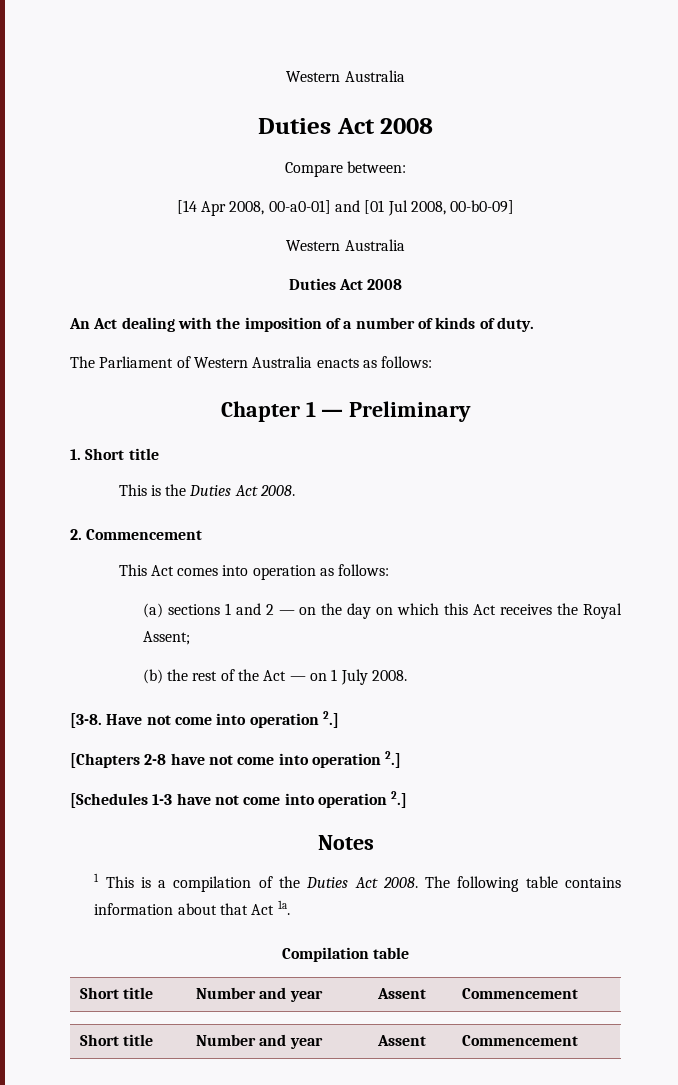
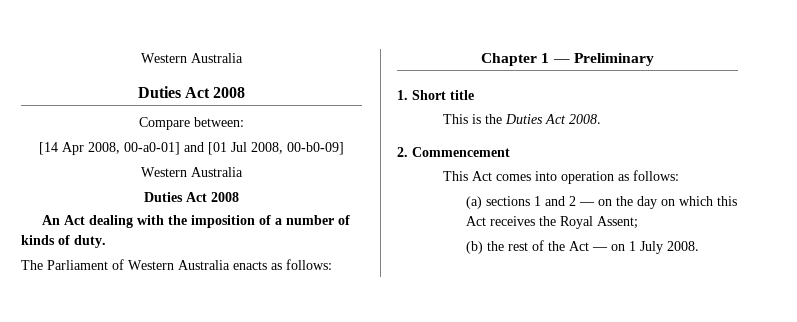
[70,711,339,728] [70,751,402,768] [70,791,408,808] [317,835,374,850] [94,873,622,892] [94,900,290,915] [281,947,410,962] [79,987,154,999] [195,987,323,1002] [376,988,426,999] [461,988,578,999] [79,1034,154,1046] [195,1034,323,1049] [376,1035,426,1046] [461,1035,578,1046] // [3-8. Have not come into operation 2.] // [Chapters 2-8 have not come into operation 2.] // [Schedules 1-3 have not come into operation 2.] // Notes // 1 This is a compilation of the Duties Act 2008. The following table contains information about that Act 1a. // Compilation table // Short title | Number and year | Assent | Commencement // Short title | Number and year | Assent | Commencement -> (700, 246) none

